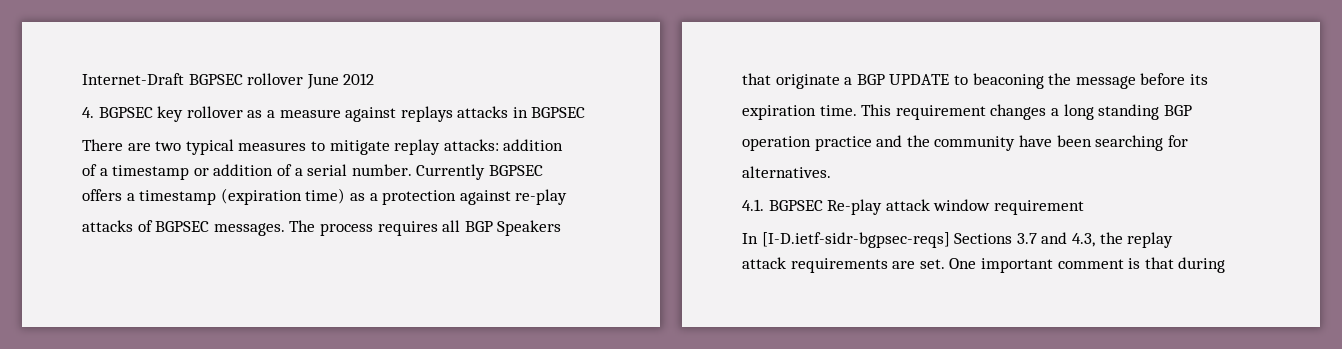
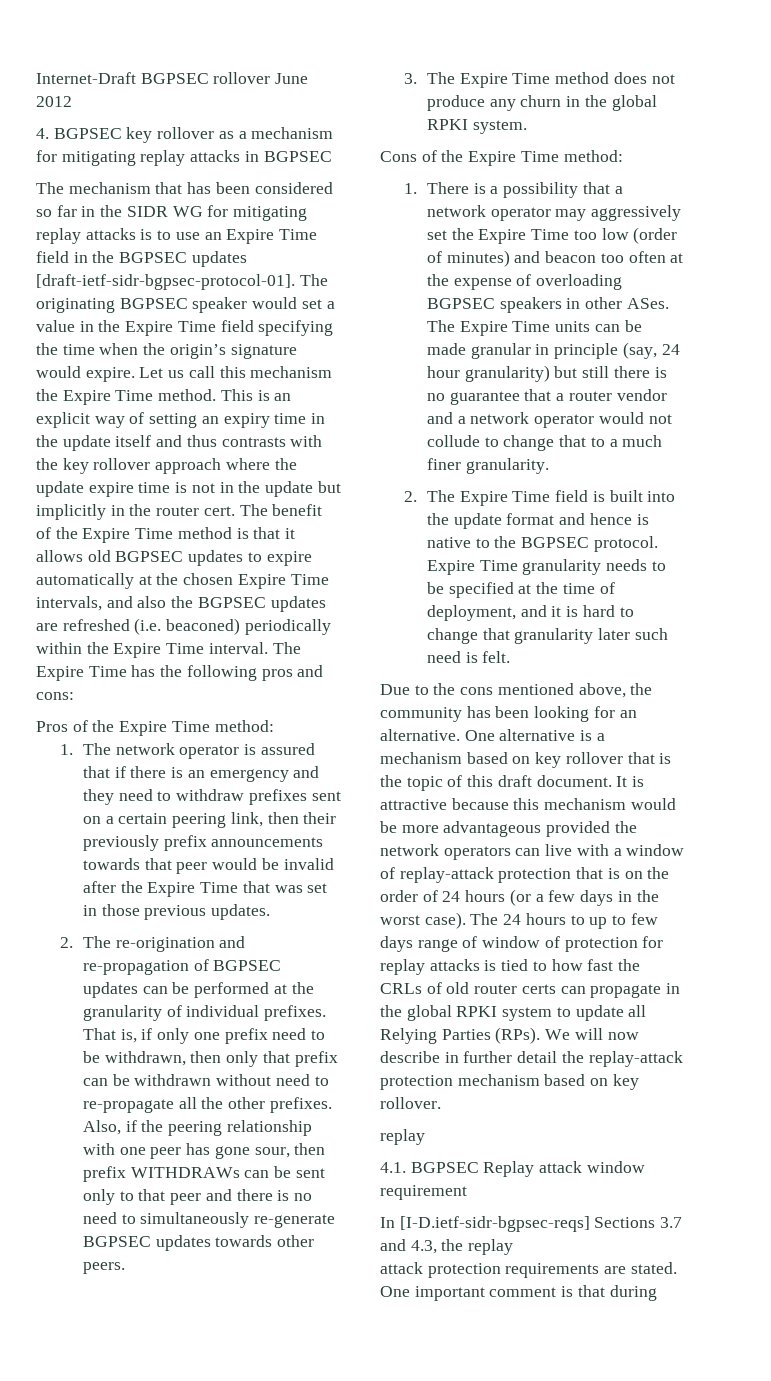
[279,106,453,122] measure against replays -> [251,127,334,139] [36,150,186,166] mechanism for mitigating replay
[82,139,564,155] [82,164,543,180] [82,188,568,205] [82,220,562,236] [742,73,1208,89] [742,104,1192,120] [742,135,1188,151] [742,166,831,178] There are two typical measures to mitigate replay attacks: addition // of a timestamp or addition of a serial number. Currently BGPSEC // offers a timestamp (expiration time) as a protection against re-play // attacks of BGPSEC messages. The process requires all BGP Speakers // that originate a BGP UPDATE to beaconing the message before its // expiration time. This requirement changes a long standing BGP // operation practice and the community have been searching for // alternatives. -> [36,182,333,194] [36,205,308,221] [36,228,318,244] [36,251,247,267] [36,274,328,290] [36,297,335,313] [36,320,334,336] [36,343,297,359] [36,366,333,382] [36,389,292,405] [36,412,326,428] [36,435,323,451] [36,458,297,474] [36,481,341,497] [36,504,323,520] [36,527,296,543] [36,550,312,566] [36,573,329,589] [36,596,326,612] [36,618,331,635] [36,642,301,658] [36,665,324,681] [36,692,74,700] [36,720,274,736] [59,743,315,759] [82,766,320,782] [82,789,341,805] [82,812,337,828] [82,835,324,851] [82,858,334,874] [82,881,328,897] [82,904,271,920] [59,936,246,952] [82,959,282,975] [82,982,314,998] [82,1005,327,1021] [82,1028,326,1044] [82,1051,338,1067] [82,1074,329,1086] [82,1097,332,1113] [82,1120,312,1136] [82,1143,326,1159] [82,1166,325,1182] [82,1189,313,1205] [82,1212,336,1228] [82,1235,315,1251] [82,1262,125,1274] [403,72,675,88] [426,95,657,111] [426,119,527,134] [380,150,623,166] [403,182,623,198] [426,205,682,221] [426,227,678,244] [426,250,684,267] [426,274,623,290] [426,297,669,313] [426,320,642,336] [426,342,680,359] [426,365,667,382] [426,389,667,405] [426,412,672,428] [426,435,663,451] [426,458,549,474] [403,490,676,506] [426,513,649,529] [426,536,658,552] [426,559,666,575] [426,582,615,598] [426,605,634,621] [426,628,668,644] [426,651,511,663] [380,683,653,698] [380,706,637,722] [380,729,605,741] [380,752,672,768] [380,775,645,791] [380,798,676,810] [380,821,637,837] [380,844,685,860] [380,867,670,883] [380,889,659,906] [380,912,658,929] [380,936,664,952] [380,959,641,975] [380,982,681,998] [380,1005,647,1021] [380,1027,639,1044] [380,1051,683,1067] [380,1074,639,1090] [380,1097,441,1109] [380,1129,425,1145] The mechanism that has been considered so far in the SIDR WG for mitigating replay attacks is to use an Expire Time field in the BGPSEC updates [draft-ietf-sidr-bgpsec-protocol-01]. The originating BGPSEC speaker would set a value in the Expire Time field specifying the time when the origin’s signature would expire. Let us call this mechanism the Expire Time method. This is an explicit way of setting an expiry time in the update itself and thus contrasts with the key rollover approach where the update expire time is not in the update but implicitly in the router cert. The benefit of the Expire Time method is that it allows old BGPSEC updates to expire automatically at the chosen Expire Time intervals, and also the BGPSEC updates are refreshed (i.e. beaconed) periodically within the Expire Time interval. The Expire Time has the following pros and cons: // Pros of the Expire Time method: // 1. The network operator is assured that if there is an emergency and they need to withdraw prefixes sent on a certain peering link, then their previously prefix announcements towards that peer would be invalid after the Expire Time that was set in those previous updates. // 2. The re-origination and re-propagation of BGPSEC updates can be performed at the granularity of individual prefixes. That is, if only one prefix need to be withdrawn, then only that prefix can be withdrawn without need to re-propagate all the other prefixes. Also, if the peering relationship with one peer has gone sour, then prefix WITHDRAWs can be sent only to that peer and there is no need to simultaneously re-generate BGPSEC updates towards other peers. // 3. The Expire Time method does not produce any churn in the global RPKI system. // Cons of the Expire Time method: // 1. There is a possibility that a network operator may aggressively set the Expire Time too low (order of minutes) and beacon too often at the expense of overloading BGPSEC speakers in other ASes. The Expire Time units can be made granular in principle (say, 24 hour granularity) but still there is no guarantee that a router vendor and a network operator would not collude to change that to a much finer granularity. // 2. The Expire Time field is built into the update format and hence is native to the BGPSEC protocol. Expire Time granularity needs to be specified at the time of deployment, and it is hard to change that granularity later such need is felt. // Due to the cons mentioned above, the community has been looking for an alternative. One alternative is a mechanism based on key rollover that is the topic of this draft document. It is attractive because this mechanism would be more advantageous provided the network operators can live with a window of replay-attack protection that is on the order of 24 hours (or a few days in the worst case). The 24 hours to up to few days range of window of protection for replay attacks is tied to how fast the CRLs of old router certs can propagate in the global RPKI system to update all Relying Parties (RPs). We will now describe in further detail the replay-attack protection mechanism based on key rollover. // replay
[827,199,883,215] Re-play -> [483,1161,535,1177] Replay
(786, 263) none -> [427,1263,501,1278] protection
[919,259,945,269] set. -> [630,1262,677,1274] stated.

